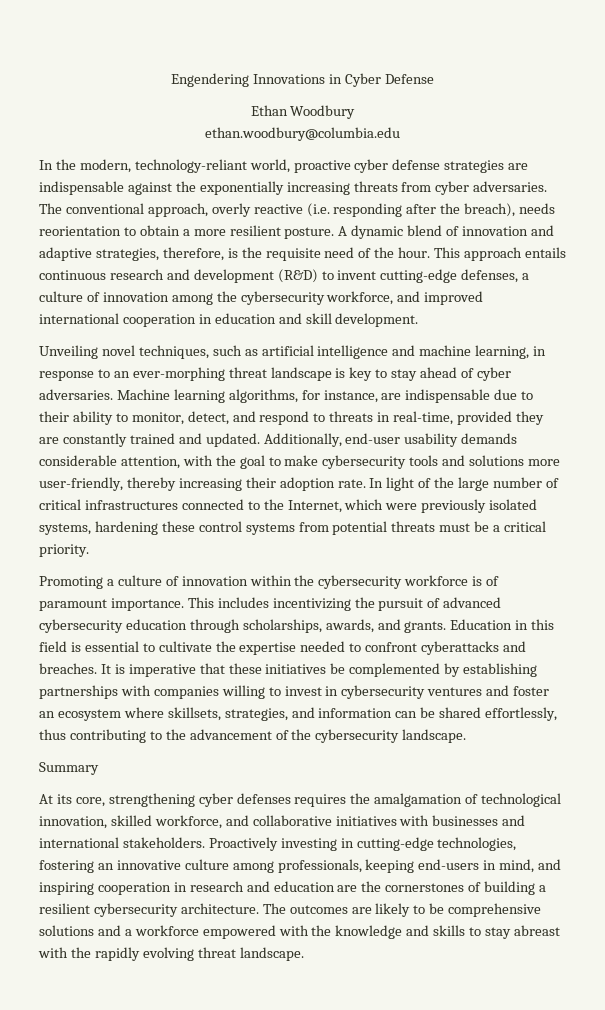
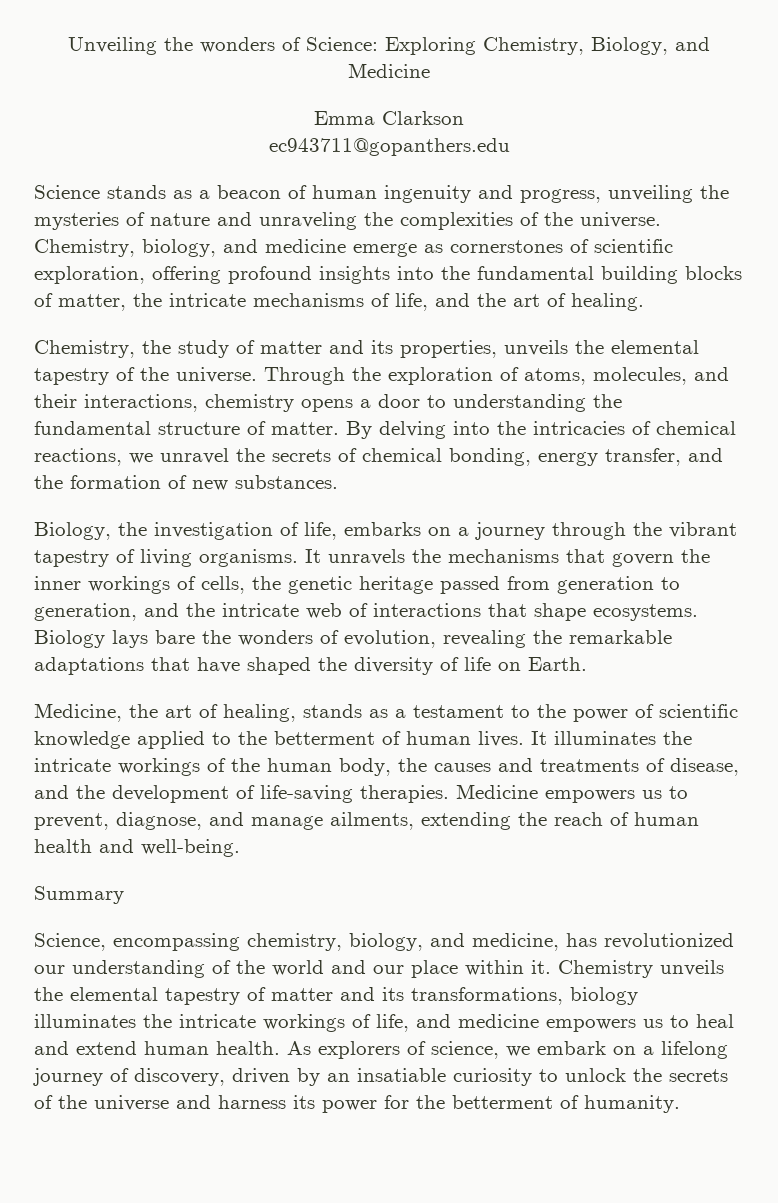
[171,73,434,87] [250,105,356,119] [205,127,400,141] [39,159,529,173] [39,181,548,195] [39,203,556,217] [39,225,554,239] [39,247,566,261] [39,269,530,283] [39,291,484,305] [39,313,419,327] [39,345,547,359] [39,367,511,381] [39,389,534,403] [39,411,544,425] [39,433,518,447] [39,455,561,469] [39,477,559,491] [39,499,538,513] [39,521,547,535] [39,544,89,557] [39,575,500,589] [39,597,502,611] [39,619,555,633] [39,641,527,655] [39,663,538,677] [39,685,550,699] [39,707,558,721] [39,729,467,743] [39,762,99,775] [39,793,562,807] [39,815,526,829] [39,837,517,851] [39,859,562,873] [39,881,547,895] [39,903,542,917] [39,925,560,939] [38,947,304,961] Engendering Innovations in Cyber Defense // Ethan Woodbury // ethan.woodbury@columbia.edu // In the modern, technology-reliant world, proactive cyber defense strategies are indispensable against the exponentially increasing threats from cyber adversaries. The conventional approach, overly reactive (i.e. responding after the breach), needs reorientation to obtain a more resilient posture. A dynamic blend of innovation and adaptive strategies, therefore, is the requisite need of the hour. This approach entails continuous research and development (R&D) to invent cutting-edge defenses, a culture of innovation among the cybersecurity workforce, and improved international cooperation in education and skill development. // Unveiling novel techniques, such as artificial intelligence and machine learning, in response to an ever-morphing threat landscape is key to stay ahead of cyber adversaries. Machine learning algorithms, for instance, are indispensable due to their ability to monitor, detect, and respond to threats in real-time, provided they are constantly trained and updated. Additionally, end-user usability demands considerable attention, with the goal to make cybersecurity tools and solutions more user-friendly, thereby increasing their adoption rate. In light of the large number of critical infrastructures connected to the Internet, which were previously isolated systems, hardening these control systems from potential threats must be a critical priority. // Promoting a culture of innovation within the cybersecurity workforce is of paramount importance. This includes incentivizing the pursuit of advanced cybersecurity education through scholarships, awards, and grants. Education in this field is essential to cultivate the expertise needed to confront cyberattacks and breaches. It is imperative that these initiatives be complemented by establishing partnerships with companies willing to invest in cybersecurity ventures and foster an ecosystem where skillsets, strategies, and information can be shared effortlessly, thus contributing to the advancement of the cybersecurity landscape. // Summary // At its core, strengthening cyber defenses requires the amalgamation of technological innovation, skilled workforce, and collaborative initiatives with businesses and international stakeholders. Proactively investing in cutting-edge technologies, fostering an innovative culture among professionals, keeping end-users in mind, and inspiring cooperation in research and education are the cornerstones of building a resilient cybersecurity architecture. The outcomes are likely to be comprehensive solutions and a workforce empowered with the knowledge and skills to stay abreast with the rapidly evolving threat landscape. -> [68,37,710,55] [348,63,430,78] [314,111,464,125] [268,138,510,156] [34,185,729,203] [34,212,661,230] [34,239,673,257] [34,266,742,284] [34,293,644,311] [34,340,699,358] [34,367,729,385] [34,394,622,412] [34,421,736,439] [34,448,723,466] [34,475,338,491] [34,522,737,540] [34,549,710,567] [34,576,680,594] [34,603,698,621] [34,630,672,648] [34,657,587,675] [34,703,738,722] [34,731,692,749] [34,758,739,776] [34,784,688,803] [34,812,699,830] [34,839,240,857] [34,886,124,904] [34,933,734,951] [34,960,724,978] [34,987,638,1005] [34,1014,734,1032] [34,1041,728,1059] [33,1068,728,1086] [34,1095,680,1113] Unveiling the wonders of Science: Exploring Chemistry, Biology, and Medicine // Emma Clarkson // ec943711@gopanthers.edu // Science stands as a beacon of human ingenuity and progress, unveiling the mysteries of nature and unraveling the complexities of the universe. Chemistry, biology, and medicine emerge as cornerstones of scientific exploration, offering profound insights into the fundamental building blocks of matter, the intricate mechanisms of life, and the art of healing. // Chemistry, the study of matter and its properties, unveils the elemental tapestry of the universe. Through the exploration of atoms, molecules, and their interactions, chemistry opens a door to understanding the fundamental structure of matter. By delving into the intricacies of chemical reactions, we unravel the secrets of chemical bonding, energy transfer, and the formation of new substances. // Biology, the investigation of life, embarks on a journey through the vibrant tapestry of living organisms. It unravels the mechanisms that govern the inner workings of cells, the genetic heritage passed from generation to generation, and the intricate web of interactions that shape ecosystems. Biology lays bare the wonders of evolution, revealing the remarkable adaptations that have shaped the diversity of life on Earth. // Medicine, the art of healing, stands as a testament to the power of scientific knowledge applied to the betterment of human lives. It illuminates the intricate workings of the human body, the causes and treatments of disease, and the development of life-saving therapies. Medicine empowers us to prevent, diagnose, and manage ailments, extending the reach of human health and well-being. // Summary // Science, encompassing chemistry, biology, and medicine, has revolutionized our understanding of the world and our place within it. Chemistry unveils the elemental tapestry of matter and its transformations, biology illuminates the intricate workings of life, and medicine empowers us to heal and extend human health. As explorers of science, we embark on a lifelong journey of discovery, driven by an insatiable curiosity to unlock the secrets of the universe and harness its power for the betterment of humanity.

